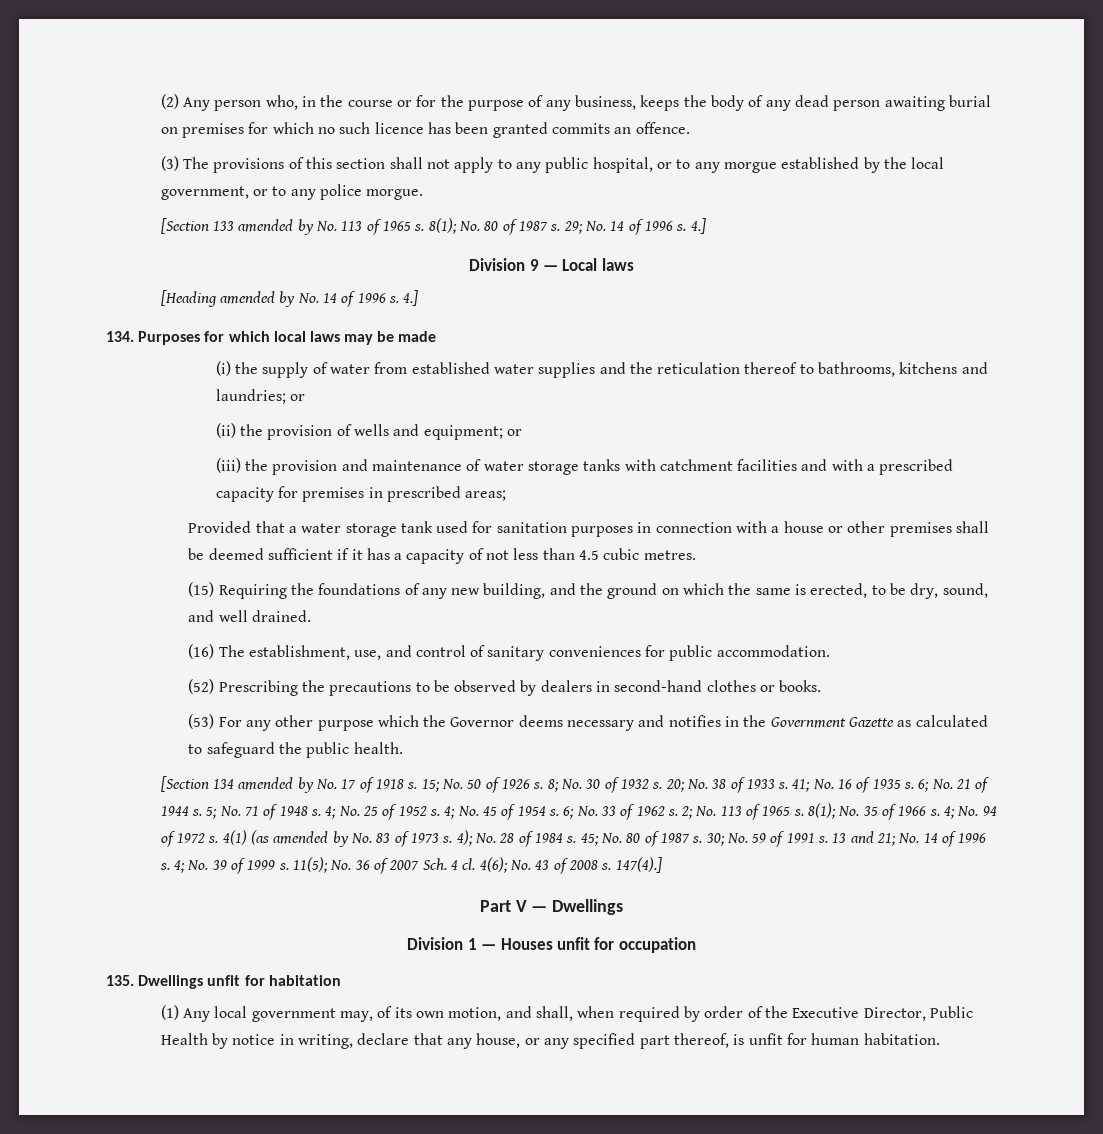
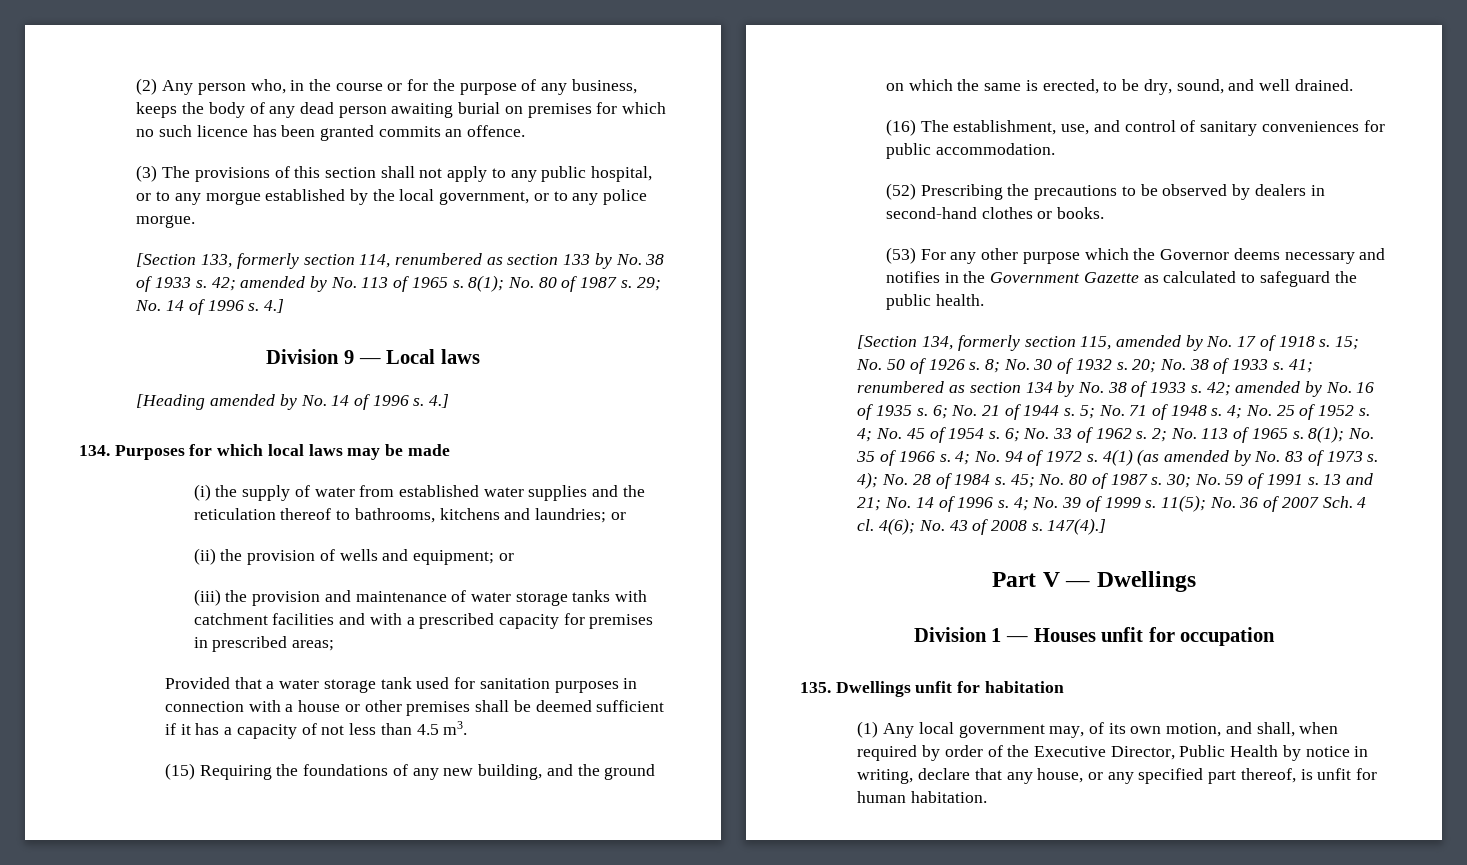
[213,221,235,231] 133 -> [201,253,665,269] [136,276,236,292] 133, formerly section 114, renumbered as section 133 by No. 38 of 1933 s. 42;
[603,548,696,560] cubic metres. -> [443,721,468,735] m3.
[213,779,235,789] 134 -> [922,335,1112,351] 134, formerly section 115,
(811, 785) none -> [857,381,1323,397] renumbered as section 134 by No. 38 of 1933 s. 42; amended by

